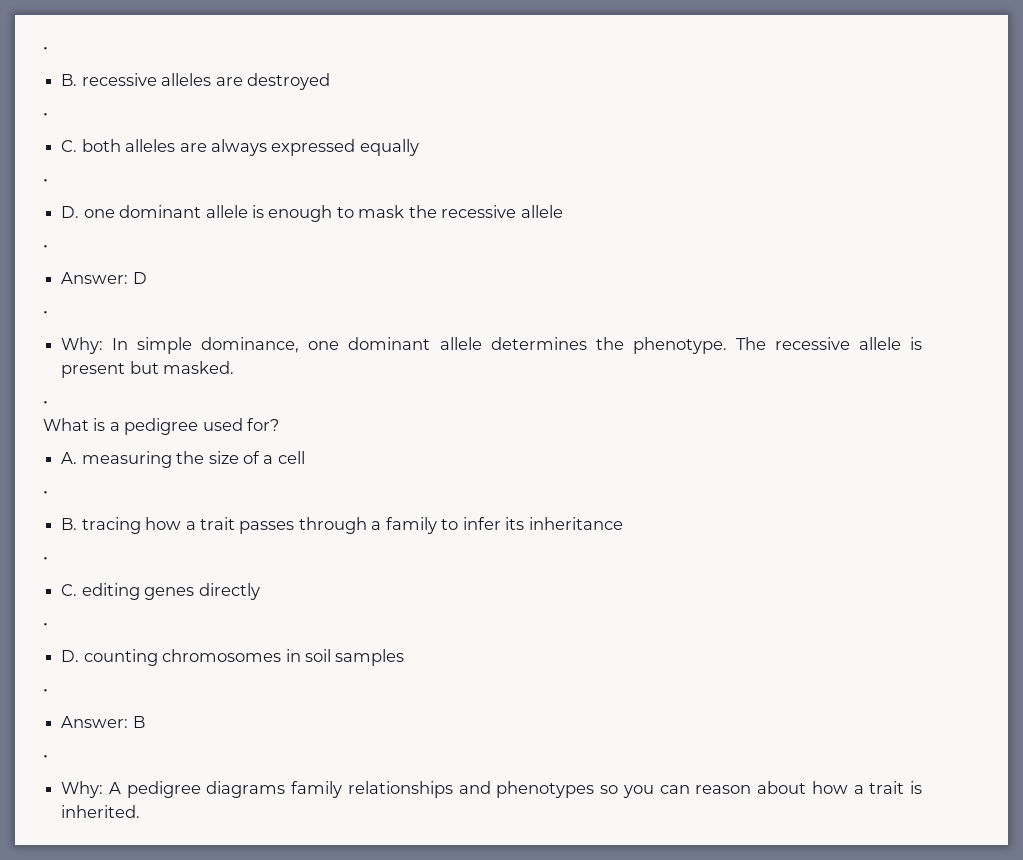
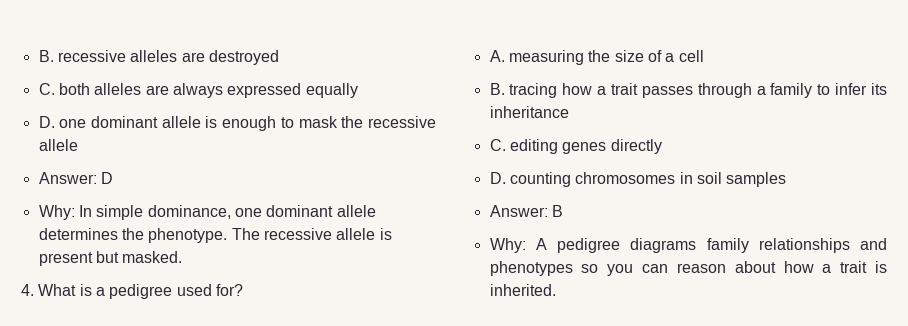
[43,47,48,53] • // -> (38, 56) none
[43,113,48,119] // • -> (279, 57) none
[43,179,48,185] // • -> (358, 90) none
[43,245,48,251] // • -> (78, 145) none
[43,311,48,317] // • -> (113, 178) none
[43,401,48,407] • // -> [21,284,34,296] 4.
[43,491,48,497] // • -> (704, 56) none
[43,557,48,563] // • -> (569, 112) none
[43,623,48,629] // • -> (662, 146) none
[43,689,48,695] // • -> (787, 179) none
[43,755,48,761] // • -> (563, 211) none

